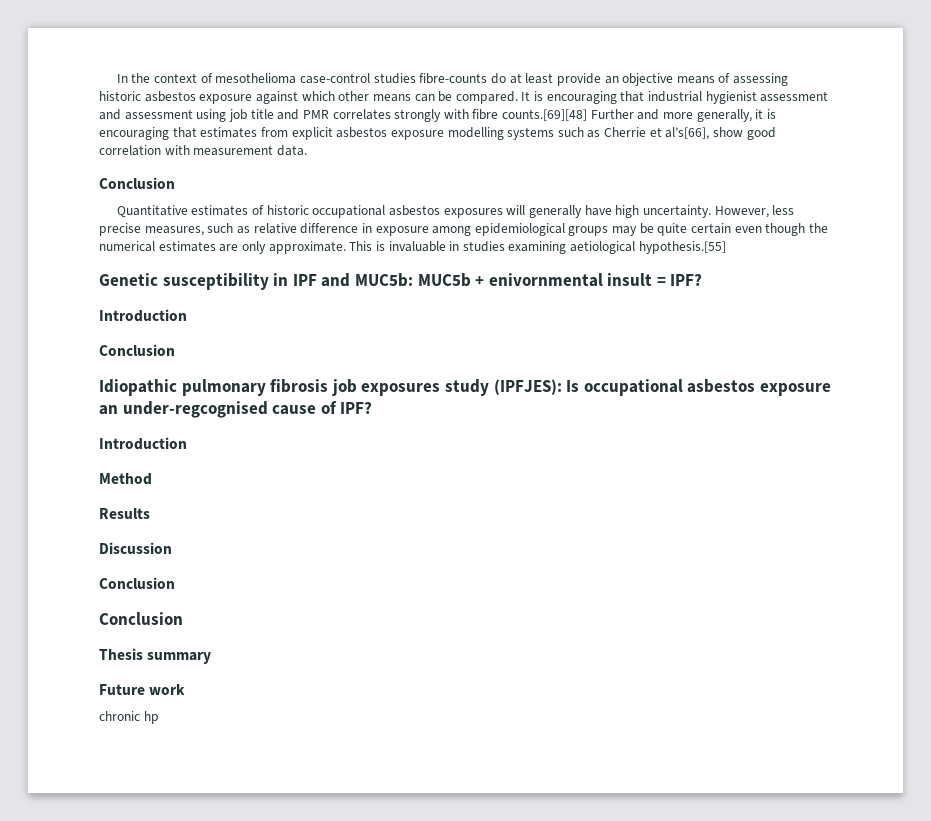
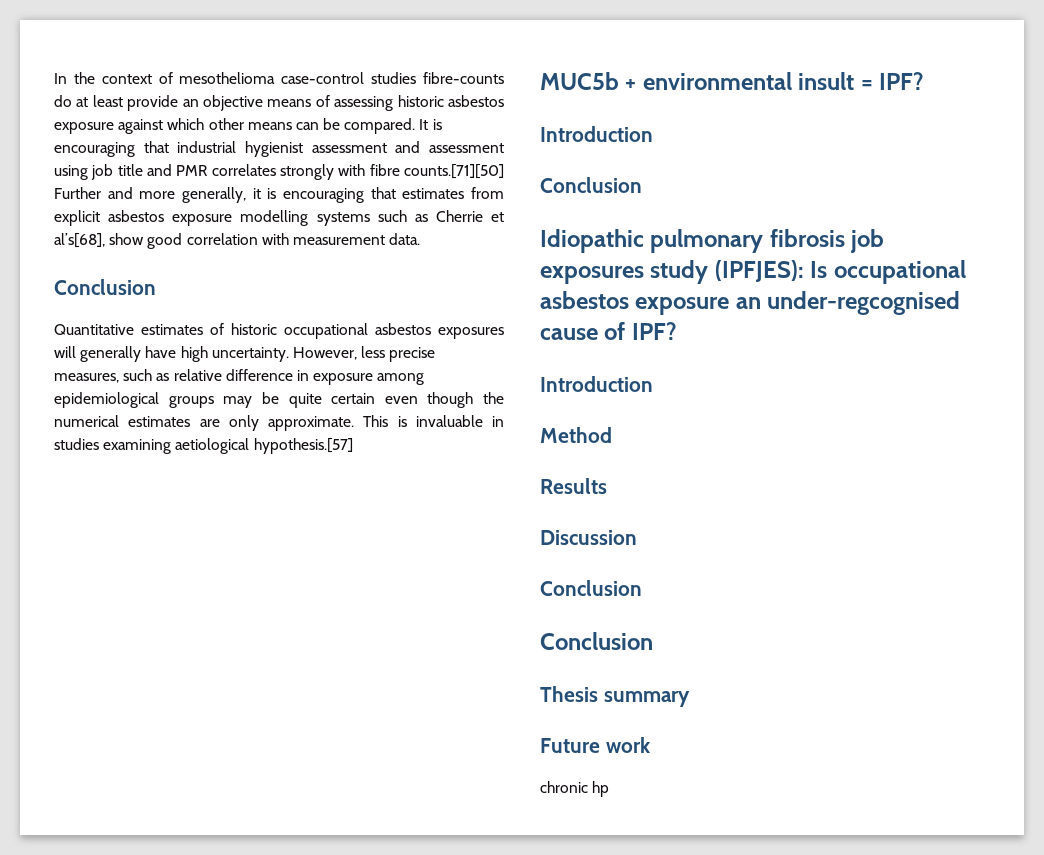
[502,109,588,121] counts.[69][48] -> [403,164,504,179] counts.[71][50]
[665,127,710,140] al’s[66], -> [54,233,105,248] al’s[68],
[638,241,726,254] [99,273,413,290] hypothesis.[55] // Genetic susceptibility in IPF and MUC5b: -> [253,438,353,454] hypothesis.[57] //
[488,273,603,287] enivornmental -> [642,72,792,90] environmental

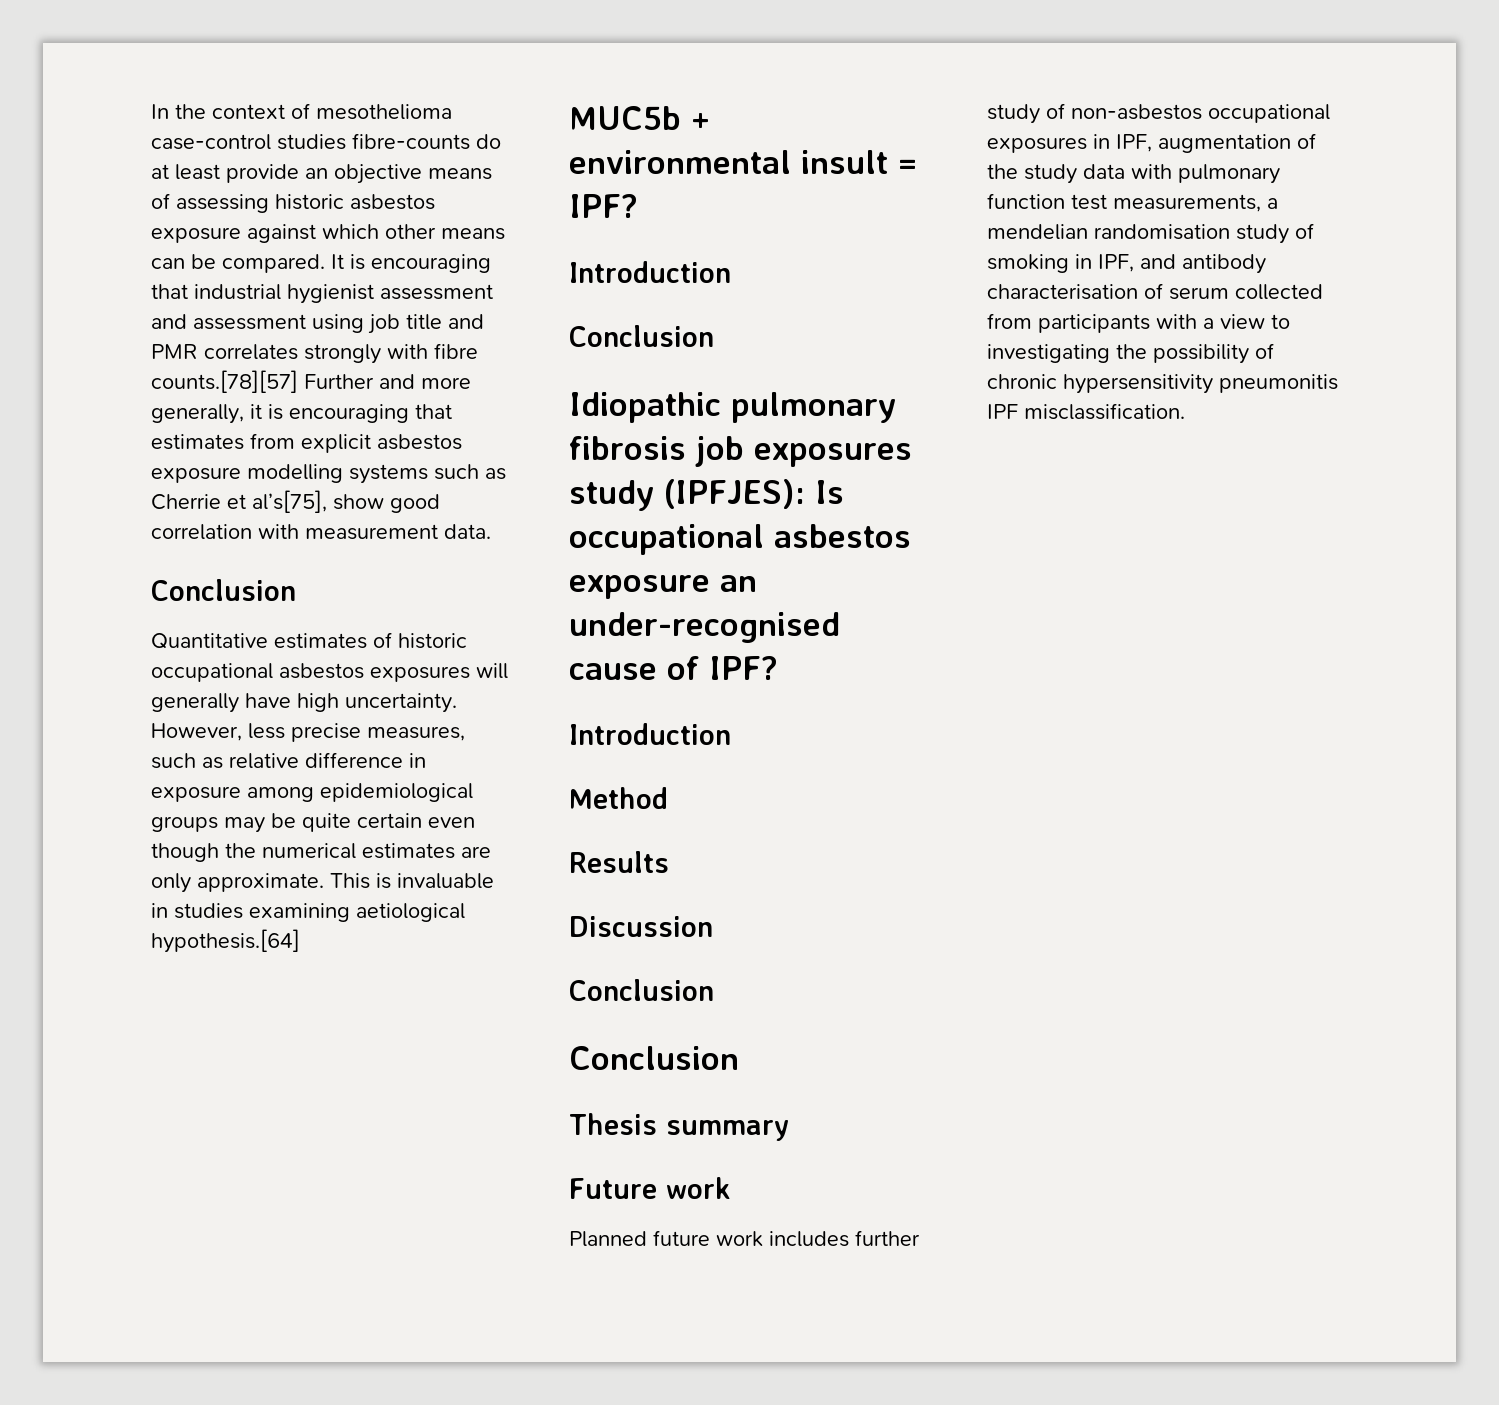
[403,164,504,179] counts.[71][50] -> [151,370,298,393] counts.[78][57]
[54,233,105,248] al’s[68], -> [252,490,327,513] al’s[75],
[253,438,353,454] hypothesis.[57] -> [151,929,300,953] hypothesis.[64]
[767,291,961,315] under-regcognised -> [569,612,840,643] under-recognised
[540,781,610,797] chronic hp -> [569,1230,920,1247] [987,103,1330,124] [987,133,1316,153] [987,164,1280,184] [987,193,1278,212] [987,223,1314,244] [987,254,1266,274] [987,283,1323,300] [987,313,1290,333] [987,343,1274,364] [987,374,1338,394] [987,403,1185,420] Planned future work includes further study of non-asbestos occupational exposures in IPF, augmentation of the study data with pulmonary function test measurements, a mendelian randomisation study of smoking in IPF, and antibody characterisation of serum collected from participants with a view to investigating the possibility of chronic hypersensitivity pneumonitis IPF misclassification.

